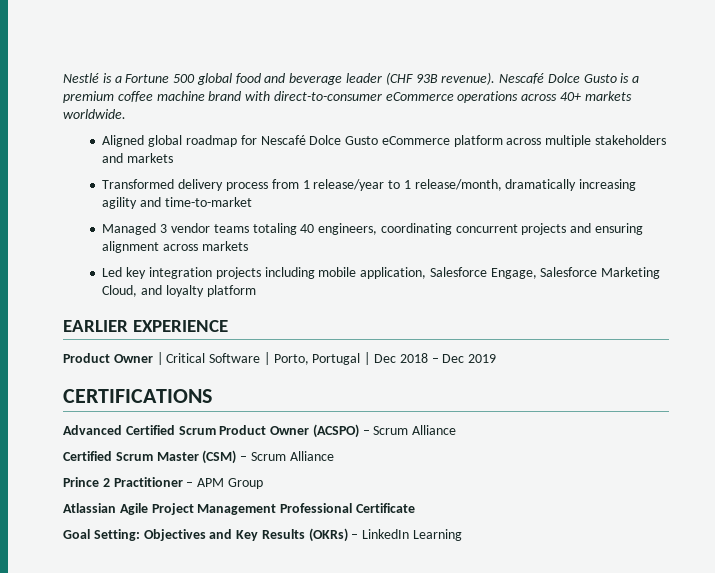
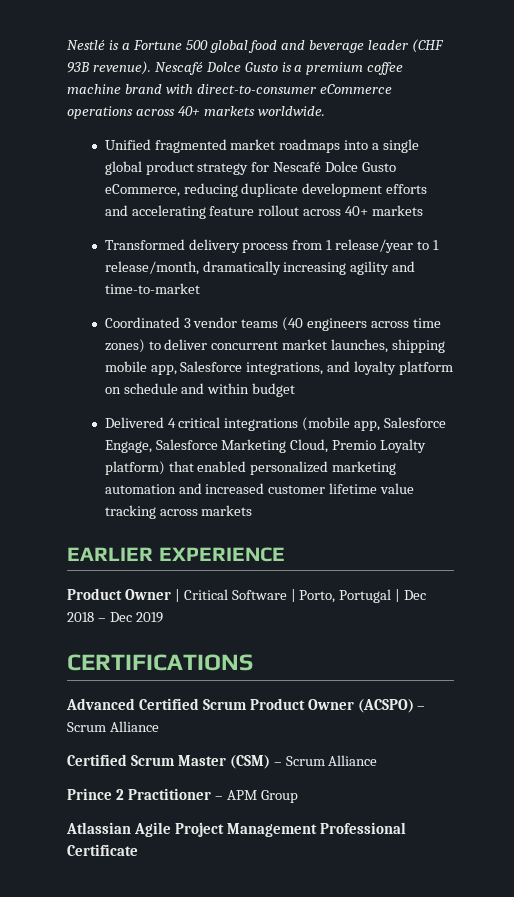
[102,135,667,147] [102,153,124,163] Aligned global roadmap for Nescafé Dolce Gusto eCommerce platform across multiple stakeholders and -> [104,139,420,153] [104,161,397,175] [104,183,428,197] [104,205,369,219] Unified fragmented market roadmaps into a single global product strategy for Nescafé Dolce Gusto eCommerce, reducing duplicate development efforts and accelerating feature rollout across 40+
[102,223,157,235] Managed -> [104,317,180,328] Coordinated
[252,223,644,235] [102,241,249,253] [102,267,427,279] totaling 40 engineers, coordinating concurrent projects and ensuring alignment across markets // Led key integration projects including mobile application, -> [282,317,442,331] [104,339,446,353] [104,361,454,375] [104,383,296,397] [104,417,381,431] (40 engineers across time zones) to deliver concurrent market launches, shipping mobile app, Salesforce integrations, and loyalty platform on schedule and within budget // Delivered 4 critical integrations (mobile app,
[141,285,256,297] and loyalty platform -> [332,439,427,453] [104,461,397,475] [104,483,415,494] [104,505,253,519] Premio Loyalty platform) that enabled personalized marketing automation and increased customer lifetime value tracking across markets
[63,528,463,542] // Goal Setting: Objectives and Key Results (OKRs) – LinkedIn Learning -> (138, 850) none

